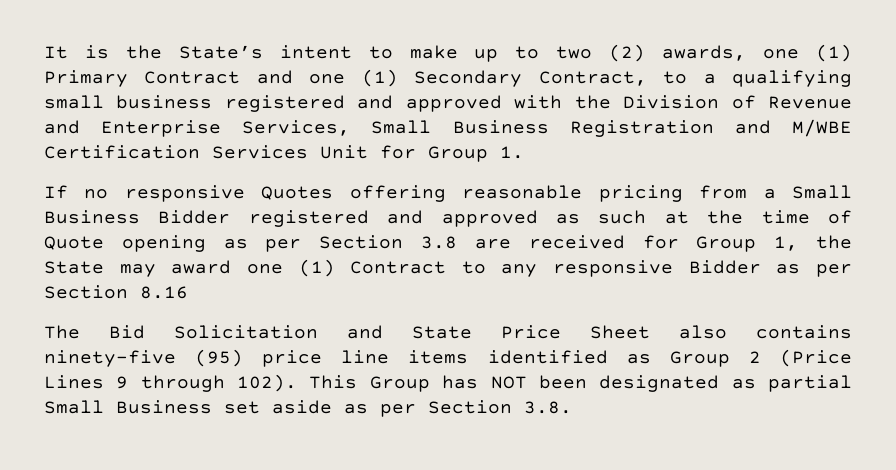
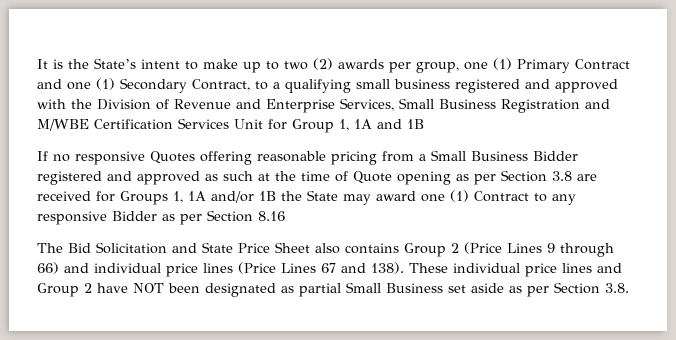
[662,45,747,61] awards, -> [338,59,459,73] awards per group,
[500,146,524,159] 1. -> [339,119,424,131] 1, 1A and 1B
[696,236,799,252] Group 1, -> [120,191,276,205] Groups 1, 1A and/or 1B
[44,349,651,367] ninety-five (95) price line items identified as -> (399, 248) none
[237,374,479,392] 102). This Group has -> [37,262,622,277] [37,283,128,297] 66) and individual price lines (Price Lines 67 and 138). These individual price lines and Group 2 have

